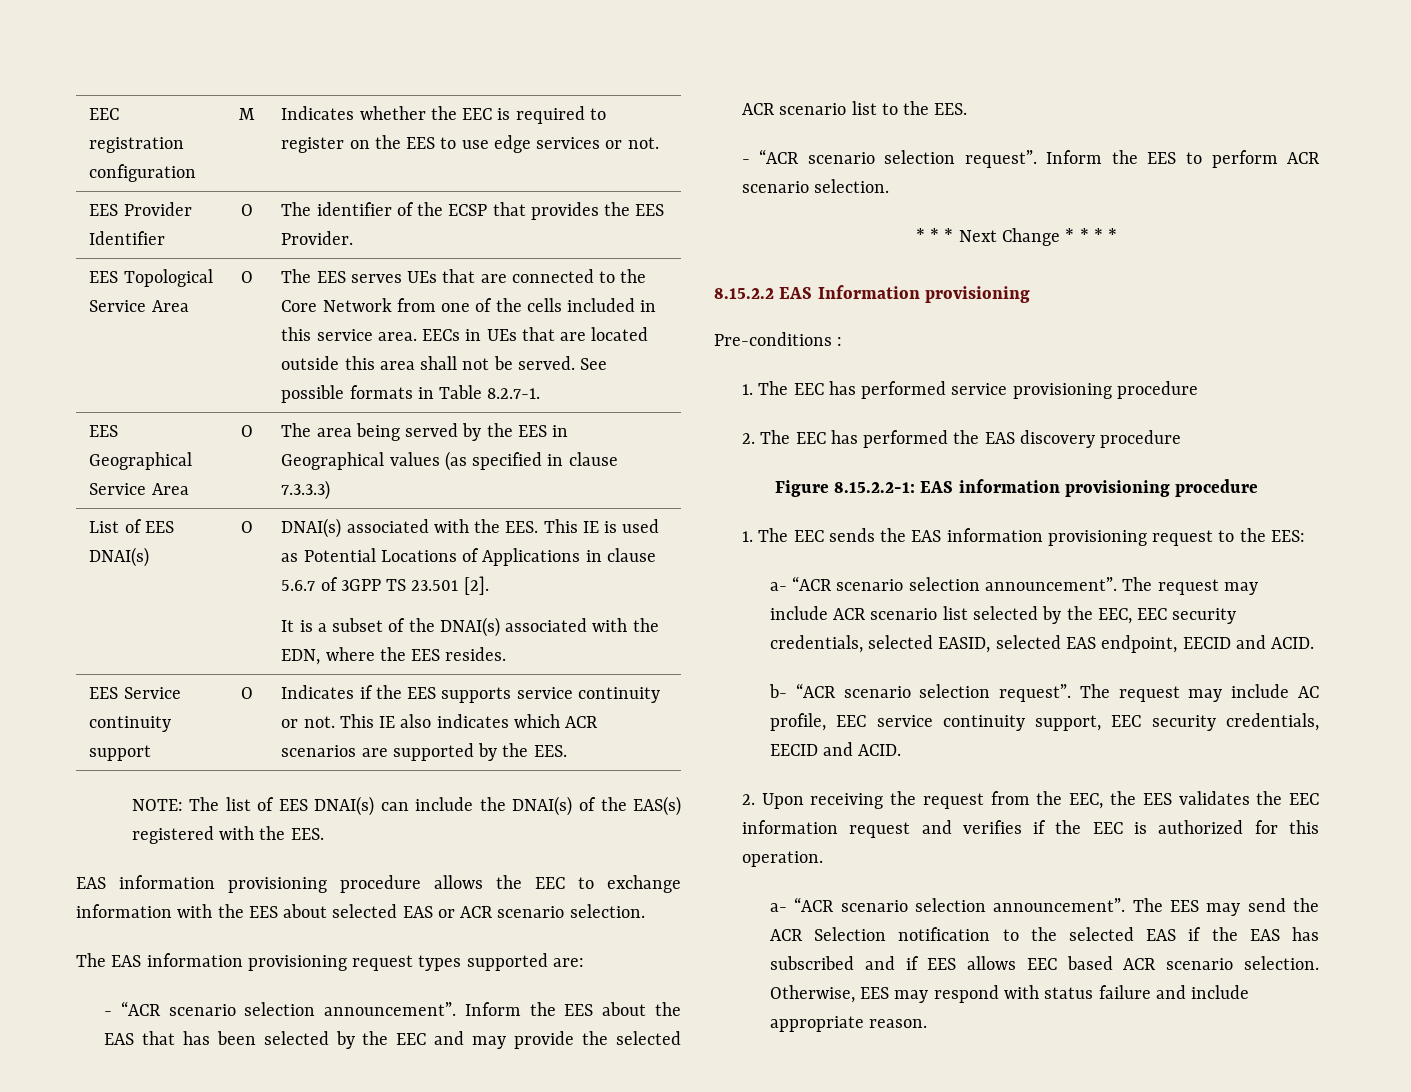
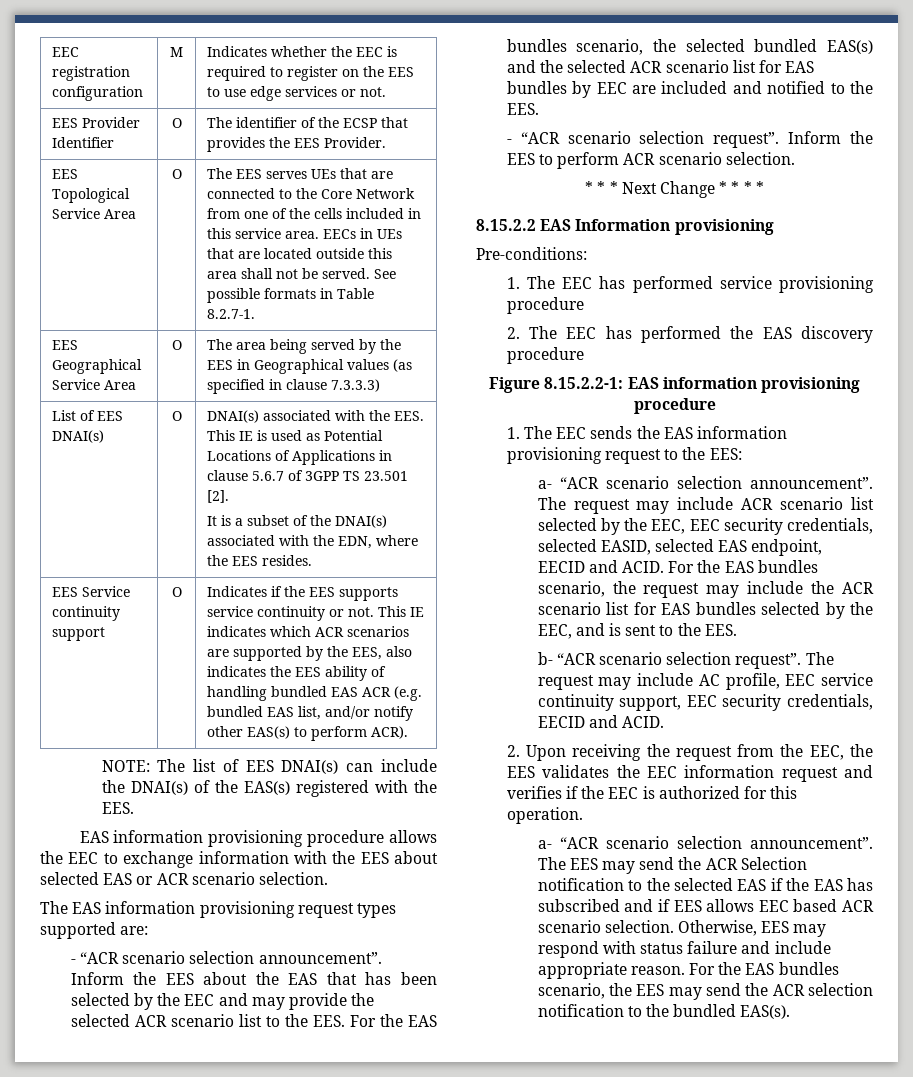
[400,714,432,728] also -> (424, 612) none
[533,745,567,757] EES. -> [351,646,412,660] [206,666,386,681] [206,686,422,701] [206,706,413,721] [206,726,408,741] EES, also indicates the EES ability of handling bundled EAS ACR (e.g. bundled EAS list, and/or notify other EAS(s) to perform ACR).
(968, 109) none -> [349,1014,437,1027] [506,39,873,55] [506,60,815,73] [506,81,873,98] [506,103,539,115] For the EAS bundles scenario, the selected bundled EAS(s) and the selected ACR scenario list for EAS bundles by EEC are included and notified to the EES.
[714,332,843,346] Pre-conditions : -> [476,247,587,260] Pre-conditions:
(1315, 643) none -> [668,560,818,573] [537,581,874,598] [537,602,873,619] [537,623,737,639] For the EAS bundles scenario, the request may include the ACR scenario list for EAS bundles selected by the EEC, and is sent to the EES.
(928, 1023) none -> [689,962,839,975] [537,983,873,1000] [537,1004,791,1019] For the EAS bundles scenario, the EES may send the ACR selection notification to the bundled EAS(s).

